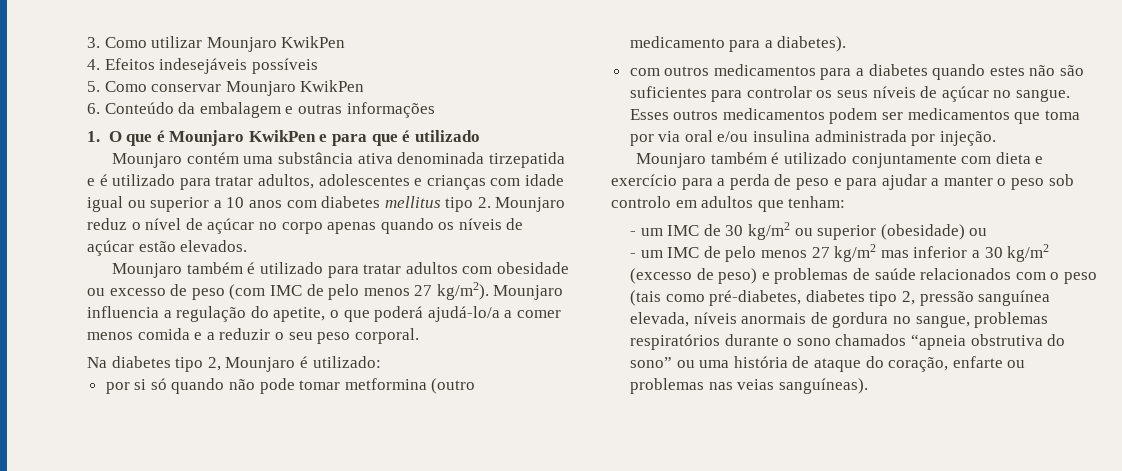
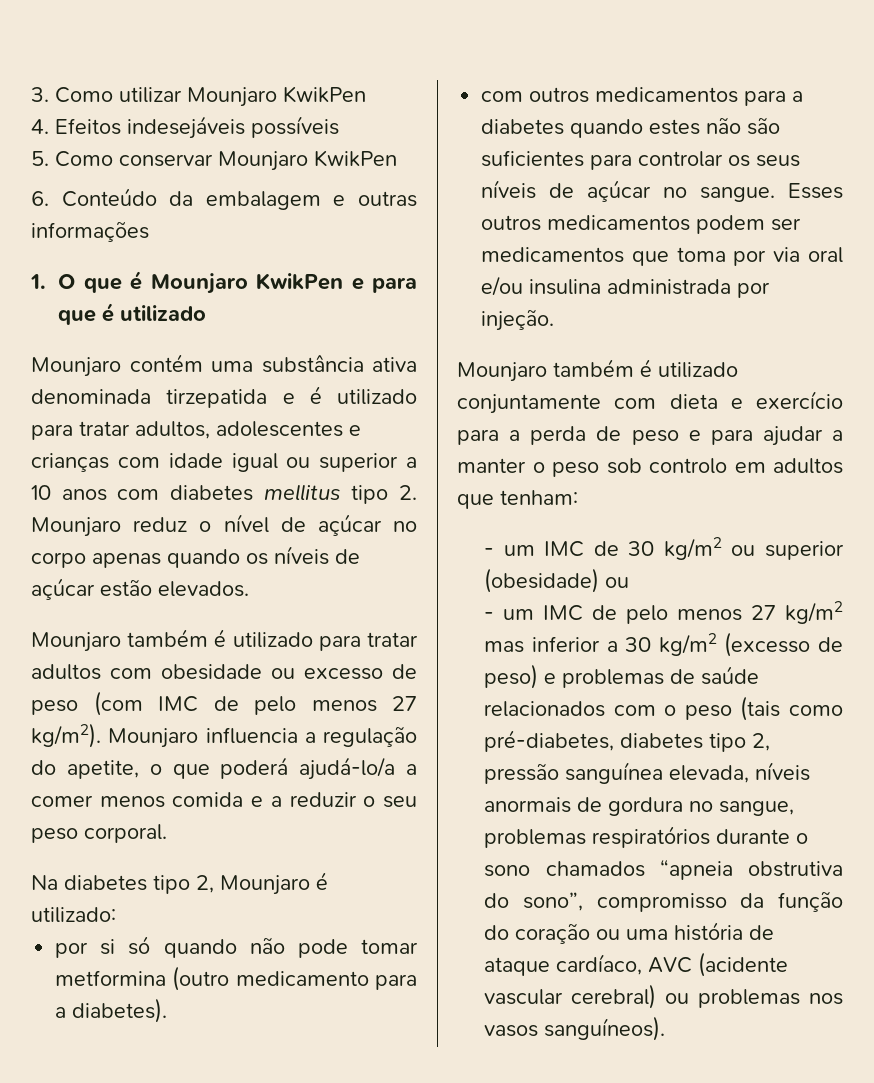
[630,357,673,368] sono” -> [522,891,843,912] [484,923,591,944] sono”, compromisso da função do coração
[865,356,1026,372] [630,378,868,394] do coração, enfarte ou problemas nas veias sanguíneas). -> [556,952,789,977] [484,984,843,1009] [484,1016,666,1041] cardíaco, AVC (acidente vascular cerebral) ou problemas nos vasos sanguíneos).

